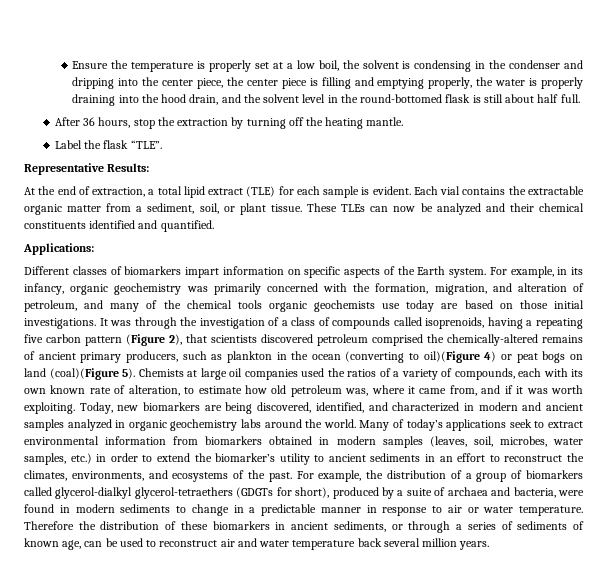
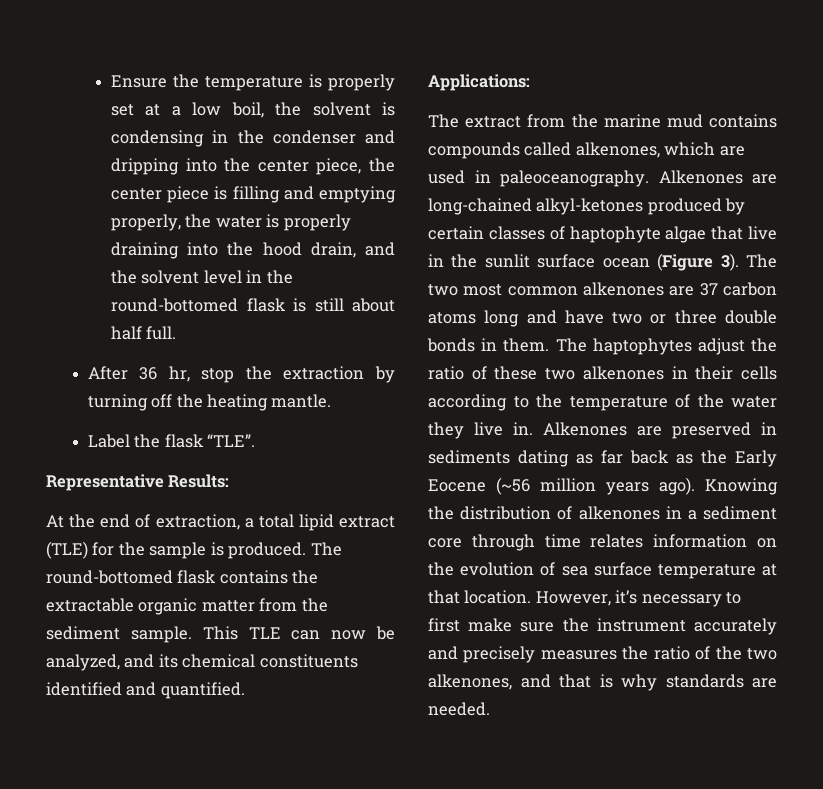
[98,117,131,128] hours, -> [168,366,190,382] hr,
[296,186,320,195] each -> [118,542,145,556] the
[372,186,461,195] evident. Each vial -> [228,542,342,559] [46,570,217,584] produced. The round-bottomed flask
[136,203,534,215] a sediment, soil, or plant tissue. These TLEs can now be analyzed and their -> [301,598,328,612] [46,626,395,643] [46,654,178,671] the sediment sample. This TLE can now be analyzed, and its
[24,266,583,278] [24,283,585,295] [24,300,584,312] [24,317,584,329] [24,334,583,346] [24,351,583,363] [24,368,583,380] [24,385,583,397] [24,402,583,414] [24,419,584,431] [24,436,583,448] [24,453,584,465] [24,470,584,482] [24,487,585,499] [24,504,583,516] [24,521,585,533] [24,538,490,550] Different classes of biomarkers impart information on specific aspects of the Earth system. For example, in its infancy, organic geochemistry was primarily concerned with the formation, migration, and alteration of petroleum, and many of the chemical tools organic geochemists use today are based on those initial investigations. It was through the investigation of a class of compounds called isoprenoids, having a repeating five carbon pattern (Figure 2), that scientists discovered petroleum comprised the chemically-altered remains of ancient primary producers, such as plankton in the ocean (converting to oil)(Figure 4) or peat bogs on land (coal)(Figure 5). Chemists at large oil companies used the ratios of a variety of compounds, each with its own known rate of alteration, to estimate how old petroleum was, where it came from, and if it was worth exploiting. Today, new biomarkers are being discovered, identified, and characterized in modern and ancient samples analyzed in organic geochemistry labs around the world. Many of today’s applications seek to extract environmental information from biomarkers obtained in modern samples (leaves, soil, microbes, water samples, etc.) in order to extend the biomarker’s utility to ancient sediments in an effort to reconstruct the climates, environments, and ecosystems of the past. For example, the distribution of a group of biomarkers called glycerol-dialkyl glycerol-tetraethers (GDGTs for short), produced by a suite of archaea and bacteria, were found in modern sediments to change in a predictable manner in response to air or water temperature. Therefore the distribution of these biomarkers in ancient sediments, or through a series of sediments of known age, can be used to reconstruct air and water temperature back several million years. -> [428,114,777,128] [428,142,745,159] [428,170,777,187] [428,198,746,215] [428,226,777,243] [428,253,777,271] [428,282,777,296] [428,310,777,327] [427,338,777,355] [428,366,777,380] [428,394,777,411] [428,422,777,439] [428,450,777,467] [428,477,778,495] [428,506,777,520] [428,534,777,551] [428,562,777,579] [428,590,742,607] [428,618,777,635] [428,646,777,663] [428,674,777,691] [428,702,490,716] The extract from the marine mud contains compounds called alkenones, which are used in paleoceanography. Alkenones are long-chained alkyl-ketones produced by certain classes of haptophyte algae that live in the sunlit surface ocean (Figure 3). The two most common alkenones are 37 carbon atoms long and have two or three double bonds in them. The haptophytes adjust the ratio of these two alkenones in their cells according to the temperature of the water they live in. Alkenones are preserved in sediments dating as far back as the Early Eocene (~56 million years ago). Knowing the distribution of alkenones in a sediment core through time relates information on the evolution of sea surface temperature at that location. However, it’s necessary to first make sure the instrument accurately and precisely measures the ratio of the two alkenones, and that is why standards are needed.

